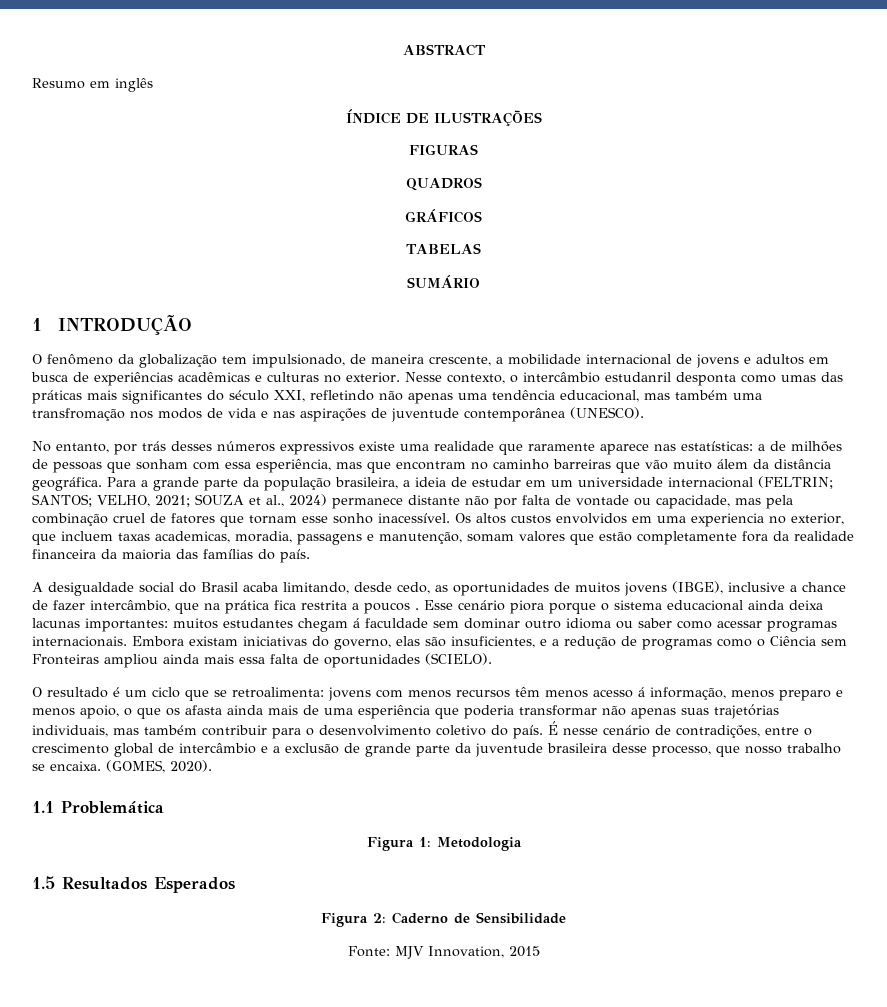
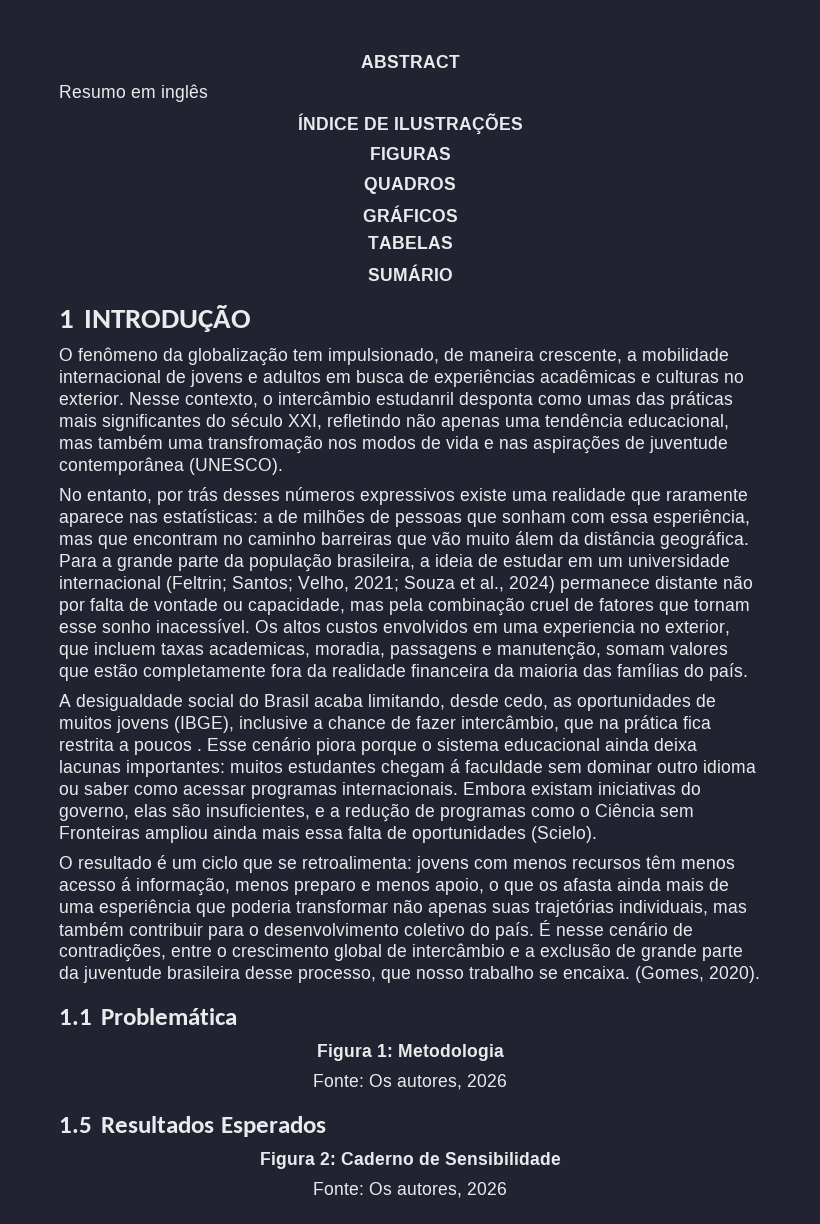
[758,476,833,489] [32,494,244,507] (FELTRIN; SANTOS; VELHO, 2021; SOUZA -> [166,576,455,593] (Feltrin; Santos; Velho, 2021; Souza
[425,653,492,665] (SCIELO). -> [531,826,597,843] (Scielo).
[106,760,165,773] (GOMES, -> [635,966,704,983] (Gomes,
(522, 844) none -> [313,1074,507,1090] // Fonte: Os autores, 2026
[394,946,540,959] MJV Innovation, 2015 -> [369,1182,507,1198] Os autores, 2026

